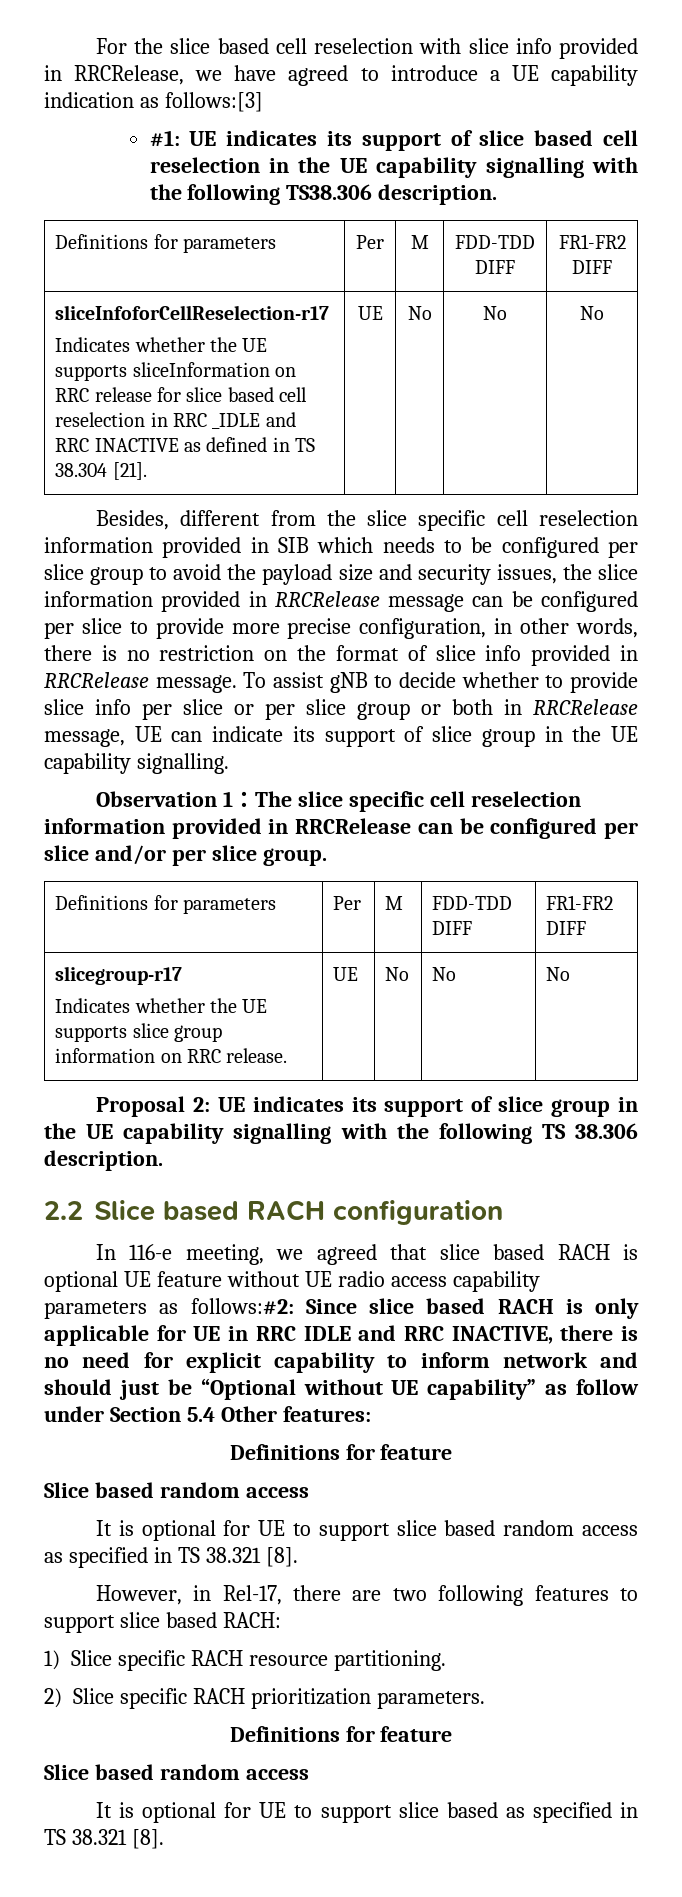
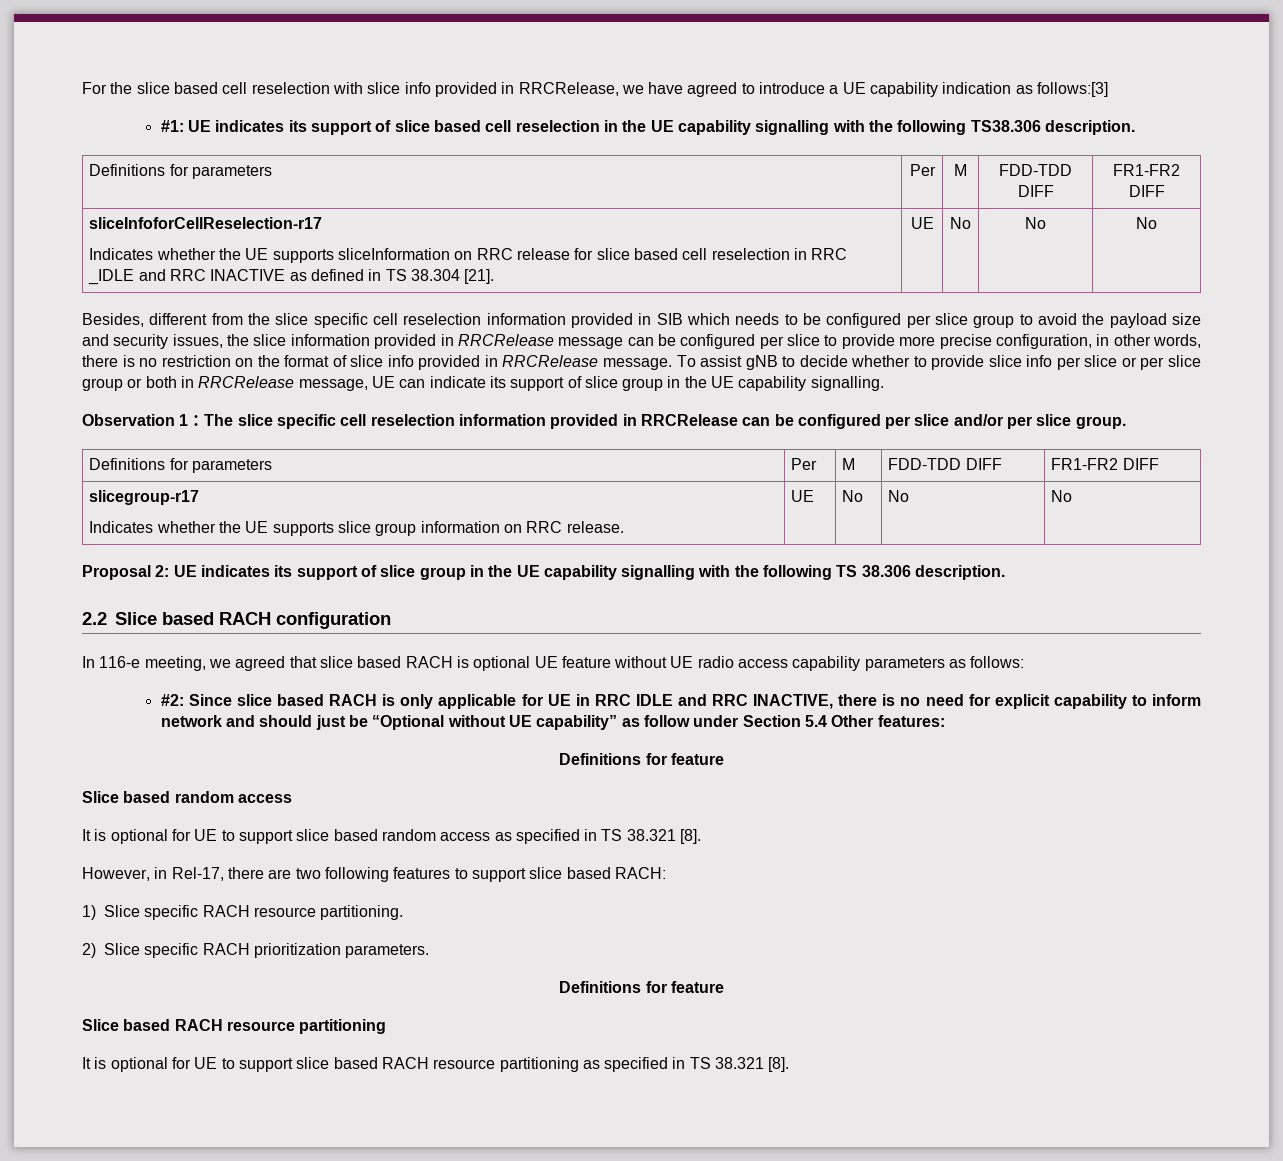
[190,1298,294,1315] follows:#2: -> [970,656,1025,668] [160,694,184,706] follows: // #2:
[159,1764,309,1780] [95,1802,498,1823] random access // It is optional for UE to support slice based -> [174,1019,387,1034] [82,1057,579,1072] RACH resource partitioning // It is optional for UE to support slice based RACH resource partitioning

